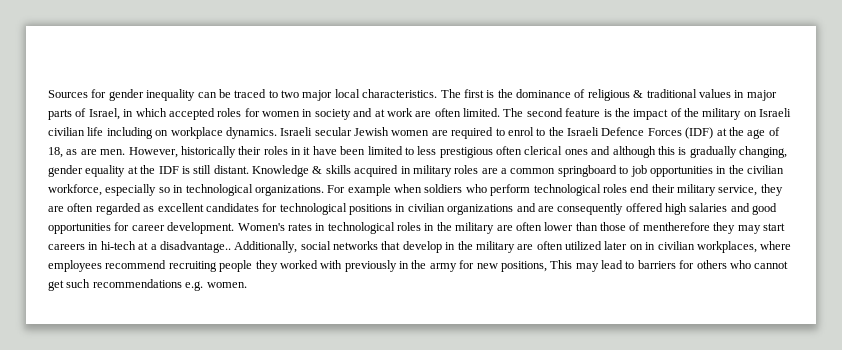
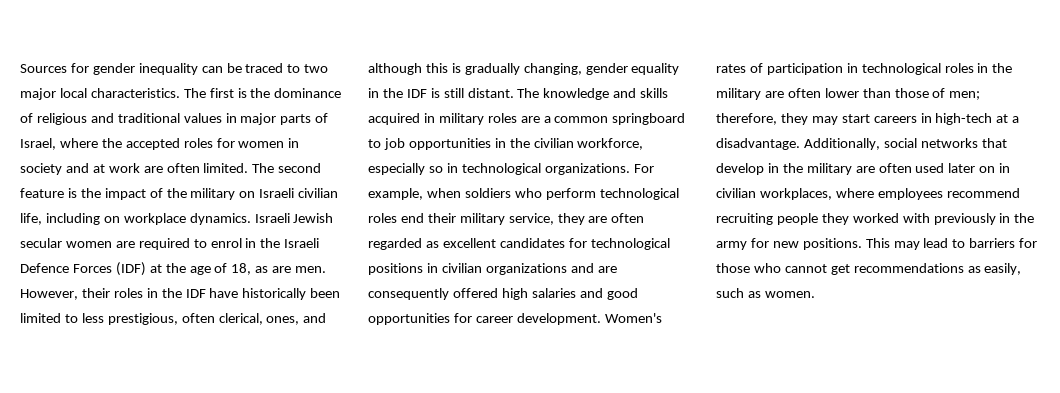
[633,90,644,98] & -> [90,113,114,123] and
[123,108,167,117] in which -> [59,138,122,148] where the
[87,127,104,136] life -> [20,213,42,225] life,
[314,127,389,136] secular Jewish -> [293,213,334,223] [20,238,62,248] Jewish secular
[536,128,546,136] to -> [245,238,257,248] in
[180,146,236,158] historically -> (78, 294) none
[303,146,588,158] it have been limited to less prestigious often clerical ones -> [161,288,341,300] [20,313,300,325] the IDF have historically been limited to less prestigious, often clerical, ones,
[127,166,138,174] at -> [368,88,379,98] in
[252,165,323,177] Knowledge & -> [517,88,637,100] The knowledge and
[347,184,391,196] example -> [368,188,423,200] example,
(312, 227) none -> [749,63,843,75] of participation
[642,222,710,231] mentherefore -> [949,91,981,100] [716,113,777,125] men; therefore,
[100,241,136,250] hi-tech -> [935,113,993,125] high-tech
[159,241,231,253] disadvantage.. -> [716,138,800,150] disadvantage.
[565,241,602,250] utilized -> [915,163,945,173] used
[500,261,547,272] positions, -> [802,238,862,250] positions.
[696,260,727,269] others -> [716,263,750,273] those
[66,279,204,291] such recommendations e.g. -> [853,263,1022,275] [716,288,761,298] recommendations as easily, such as

